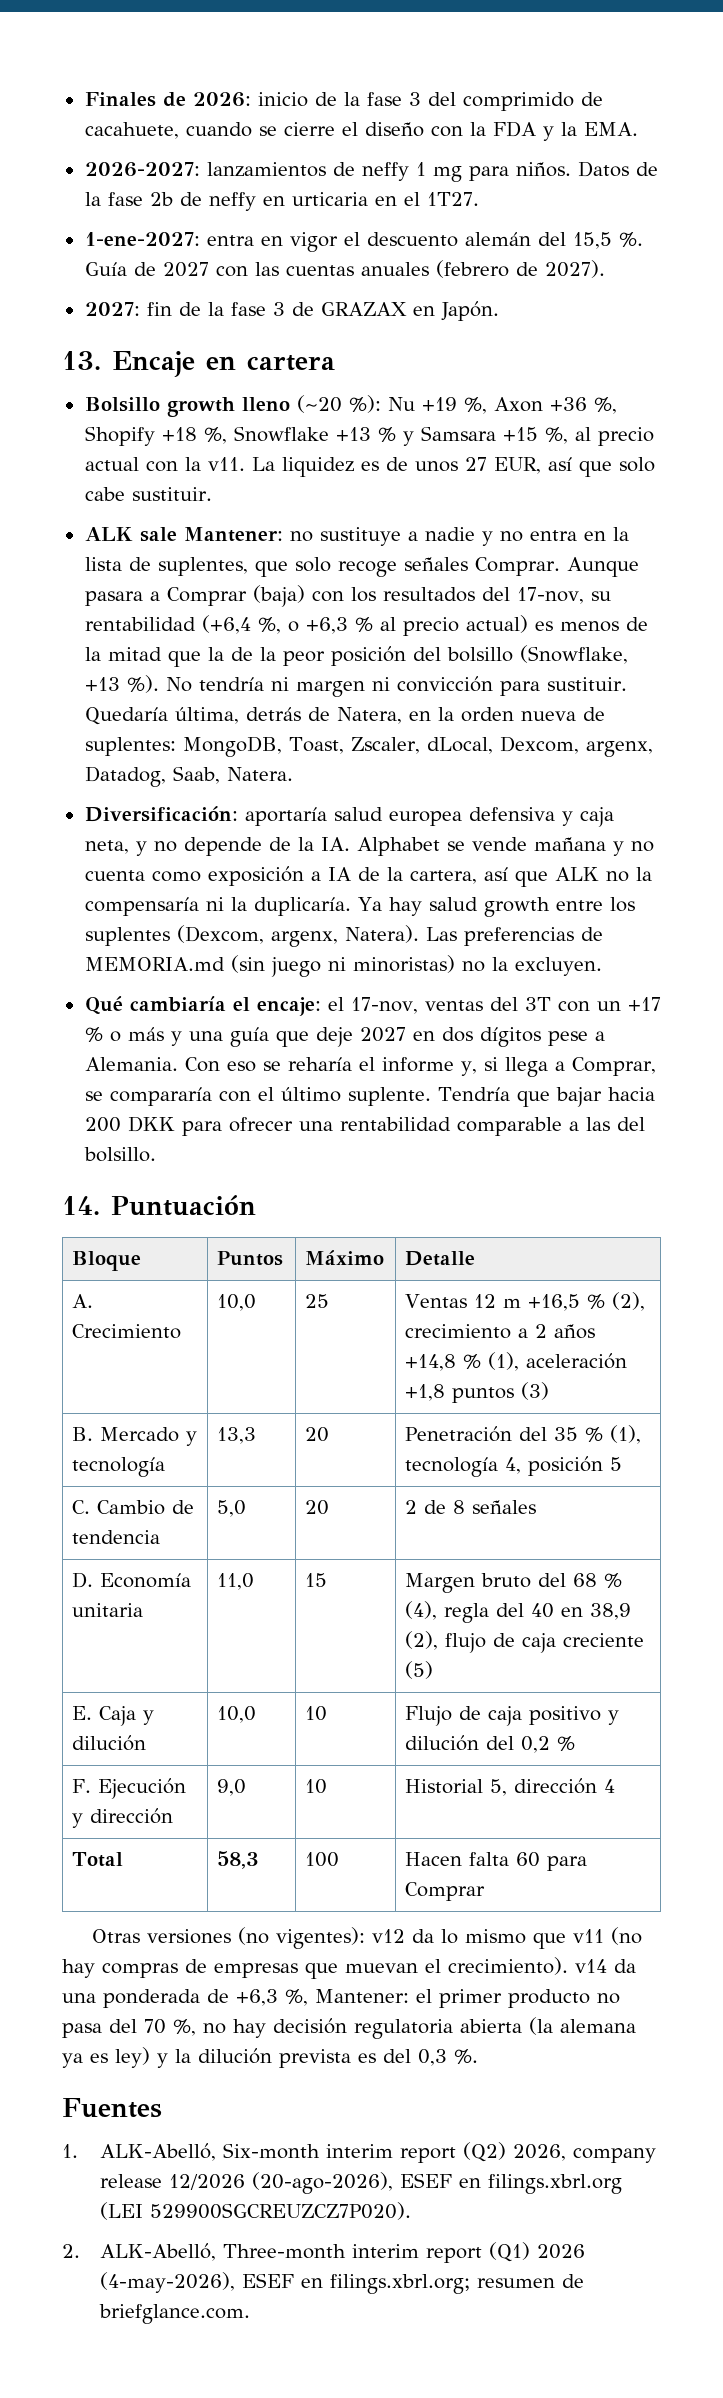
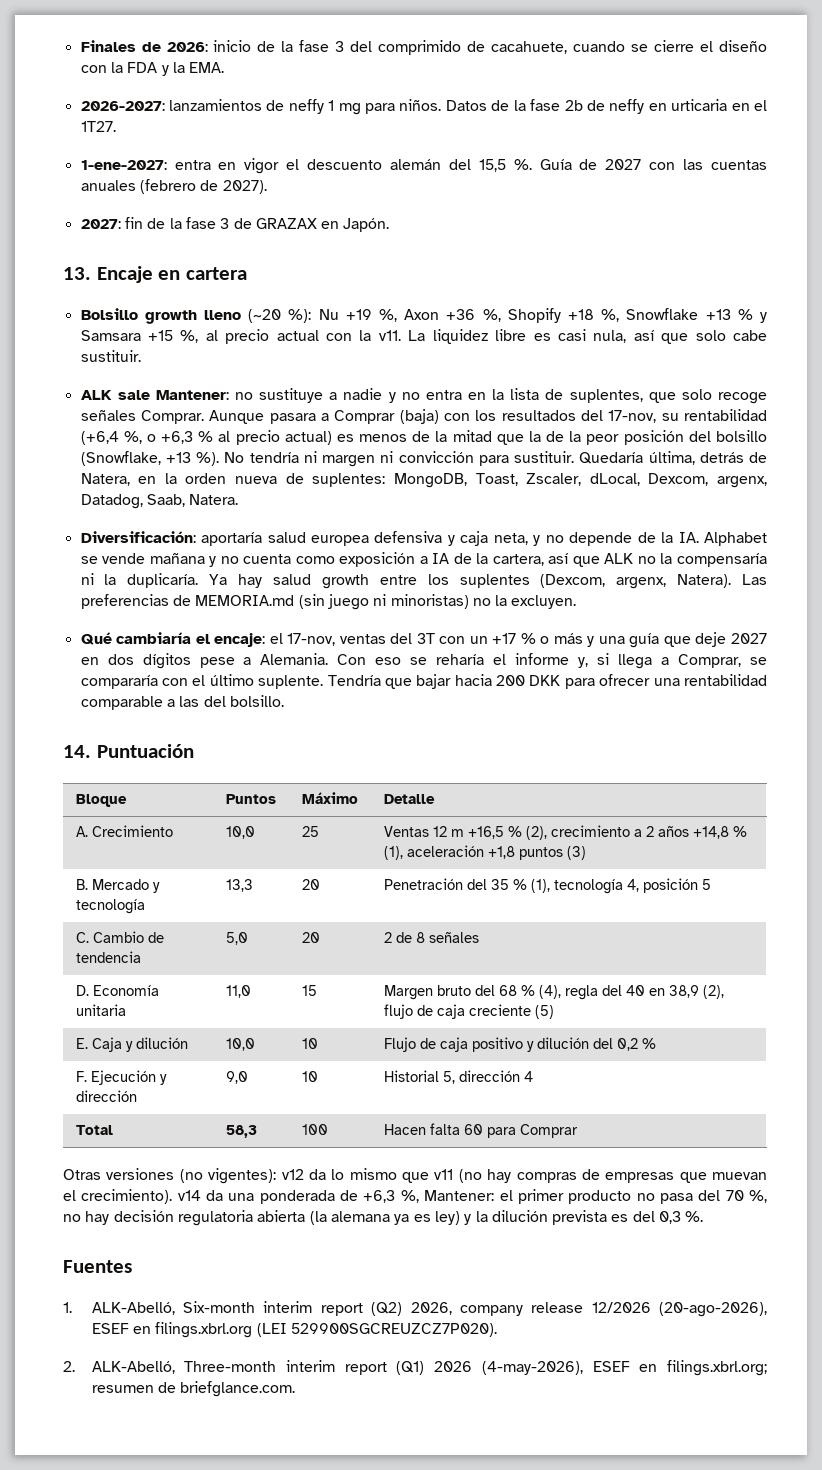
[360,457,541,474] es de unos 27 EUR, -> [495,329,627,343] libre es casi nula,

